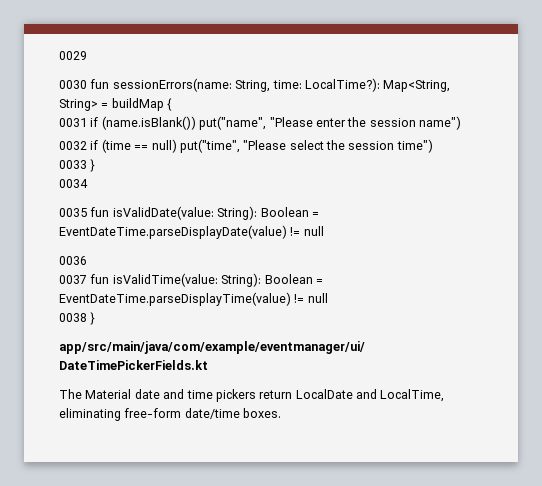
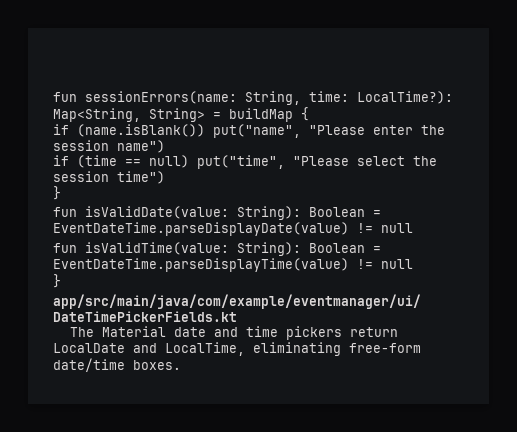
[59,51,87,60] [59,80,87,89] 0029 // 0030 -> (53, 97) none
[59,118,87,127] 0031 -> (309, 114) none
[59,141,87,150] 0032 -> (165, 146) none
[59,159,96,172] [59,179,88,188] [59,208,87,217] 0033 } // 0034 // 0035 -> [53,186,61,200] } //
[59,256,87,265] [59,275,87,284] 0036 // 0037 -> (413, 228) none
[59,313,87,322] 0038 -> (413, 264) none

